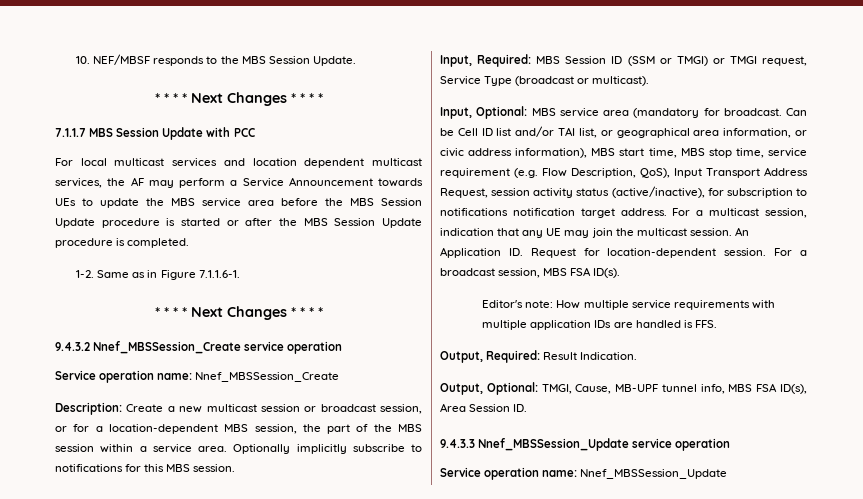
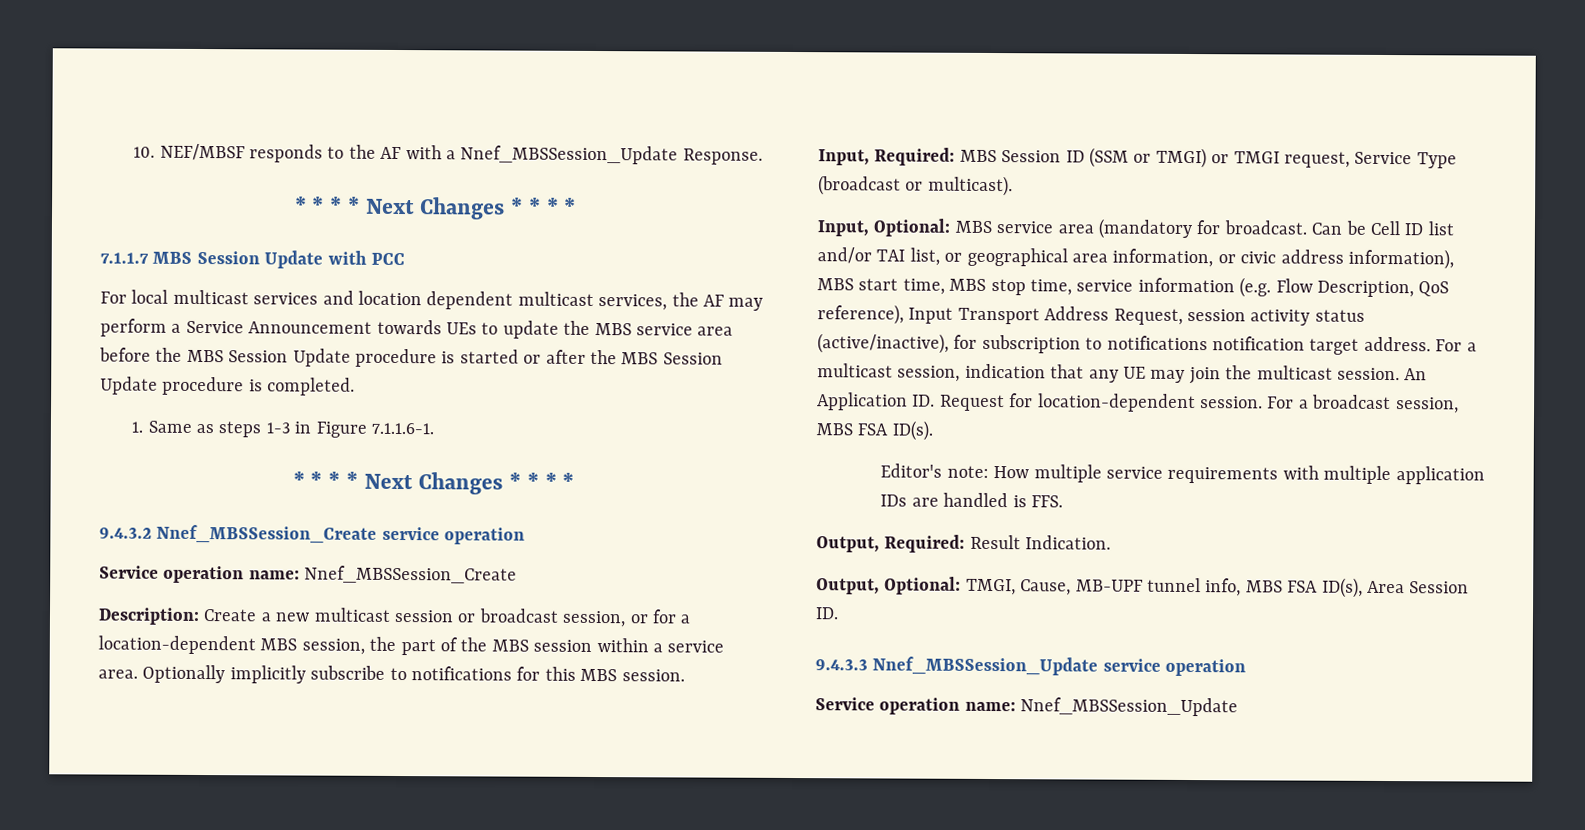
[241,56,356,66] MBS Session Update. -> [380,145,763,165] AF with a Nnef_MBSSession_Update Response.
[76,270,95,278] 1-2. -> [131,421,144,433] 1.
(146, 275) none -> [218,421,290,438] steps 1-3
[440,168,510,178] requirement -> [1137,277,1235,293] information
[640,168,670,178] QoS), -> [1418,281,1450,297] [817,304,904,325] QoS reference),

